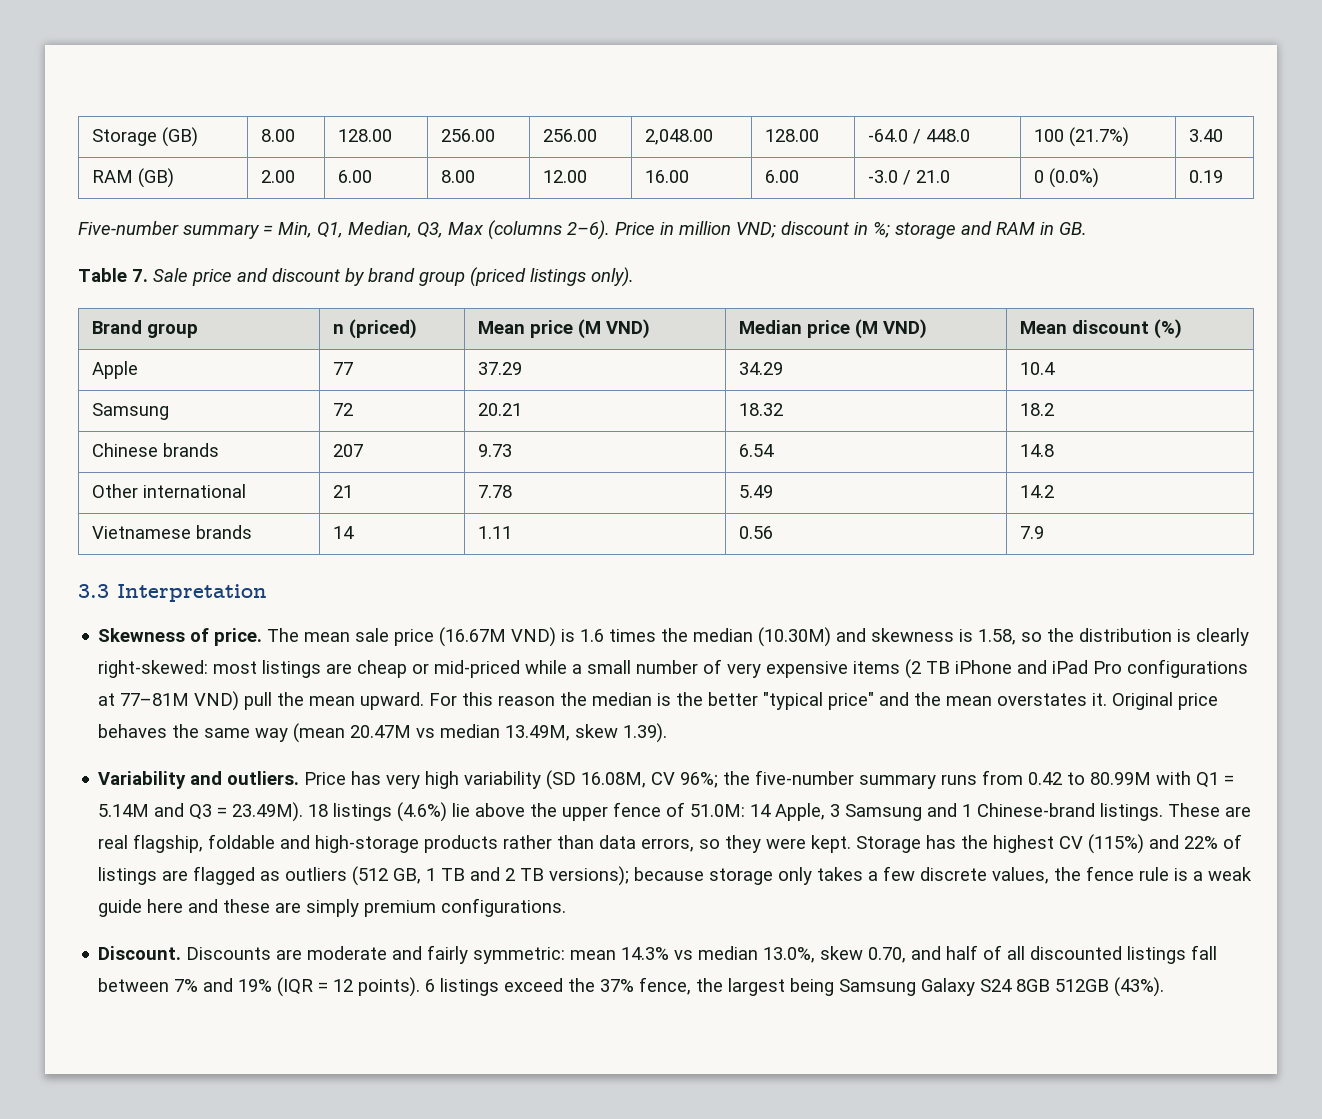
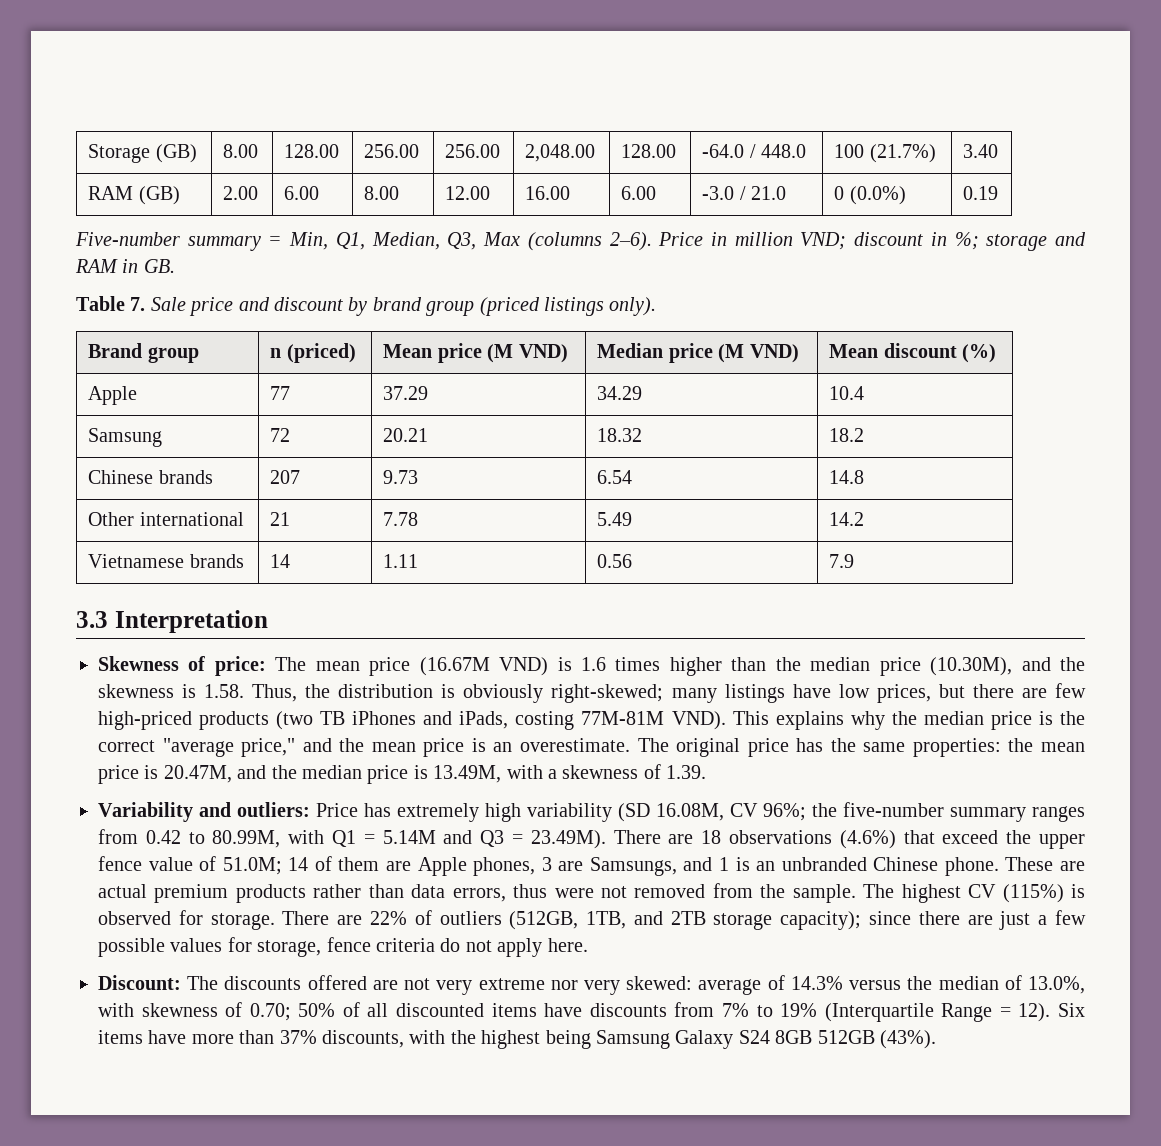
[214,628,263,646] price. -> [214,656,266,676] price:
[355,628,390,642] sale -> (360, 666) none
[661,627,1250,647] [98,659,1249,679] [98,691,653,711] the median (10.30M) and skewness is 1.58, so the distribution is clearly right-skewed: most listings are cheap or mid-priced while a small number of very expensive items (2 TB iPhone and iPad Pro configurations at 77–81M VND) pull the mean upward. For this reason the median -> [669,657,1086,676] [98,683,1086,703] [98,711,1032,730] higher than the median price (10.30M), and the skewness is 1.58. Thus, the distribution is obviously right-skewed; many listings have low prices, but there are few high-priced products (two TB iPhones and iPads, costing 77M-81M VND). This explains why the median price
[708,692,1219,710] [98,723,668,743] better "typical price" and the mean overstates it. Original price behaves the same way (mean 20.47M vs median 13.49M, skew 1.39). -> [98,738,1085,757] [98,764,707,784] correct "average price," and the mean price is an overestimate. The original price has the same properties: the mean price is 20.47M, and the median price is 13.49M, with a skewness of 1.39.
[227,771,300,785] outliers. -> [237,802,310,817] outliers:
[386,774,421,789] very -> [397,803,479,822] extremely
[941,774,978,785] runs -> [1032,806,1085,822] ranges
[1090,772,1152,785] 80.99M -> [212,830,281,848] 80.99M,
[308,802,1252,822] [98,834,420,853] 18 listings (4.6%) lie above the upper fence of 51.0M: 14 Apple, 3 Samsung and 1 Chinese-brand listings. These are real flagship, foldable and high-storage -> [613,830,1085,849] [98,856,1085,876] [98,884,229,903] There are 18 observations (4.6%) that exceed the upper fence value of 51.0M; 14 of them are Apple phones, 3 are Samsungs, and 1 is an unbranded Chinese phone. These are actual premium
[699,834,1243,854] [98,866,1253,886] [98,898,567,917] [98,945,1218,964] [98,977,786,997] so they were kept. Storage has the highest CV (115%) and 22% of listings are flagged as outliers (512 GB, 1 TB and 2 TB versions); because storage only takes a few discrete values, the fence rule is a weak guide here and these are simply premium configurations. // Discount. Discounts are moderate and fairly symmetric: mean 14.3% vs median 13.0%, skew 0.70, and half of all discounted listings fall between 7% and 19% (IQR = 12 points). 6 listings exceed the 37% fence, the largest -> [513,883,1086,903] [98,910,1086,930] [98,937,588,957] [98,975,1085,995] [98,1002,1085,1022] [98,1030,541,1049] thus were not removed from the sample. The highest CV (115%) is observed for storage. There are 22% of outliers (512GB, 1TB, and 2TB storage capacity); since there are just a few possible values for storage, fence criteria do not apply here. // Discount: The discounts offered are not very extreme nor very skewed: average of 14.3% versus the median of 13.0%, with skewness of 0.70; 50% of all discounted items have discounts from 7% to 19% (Interquartile Range = 12). Six items have more than 37% discounts, with the highest

